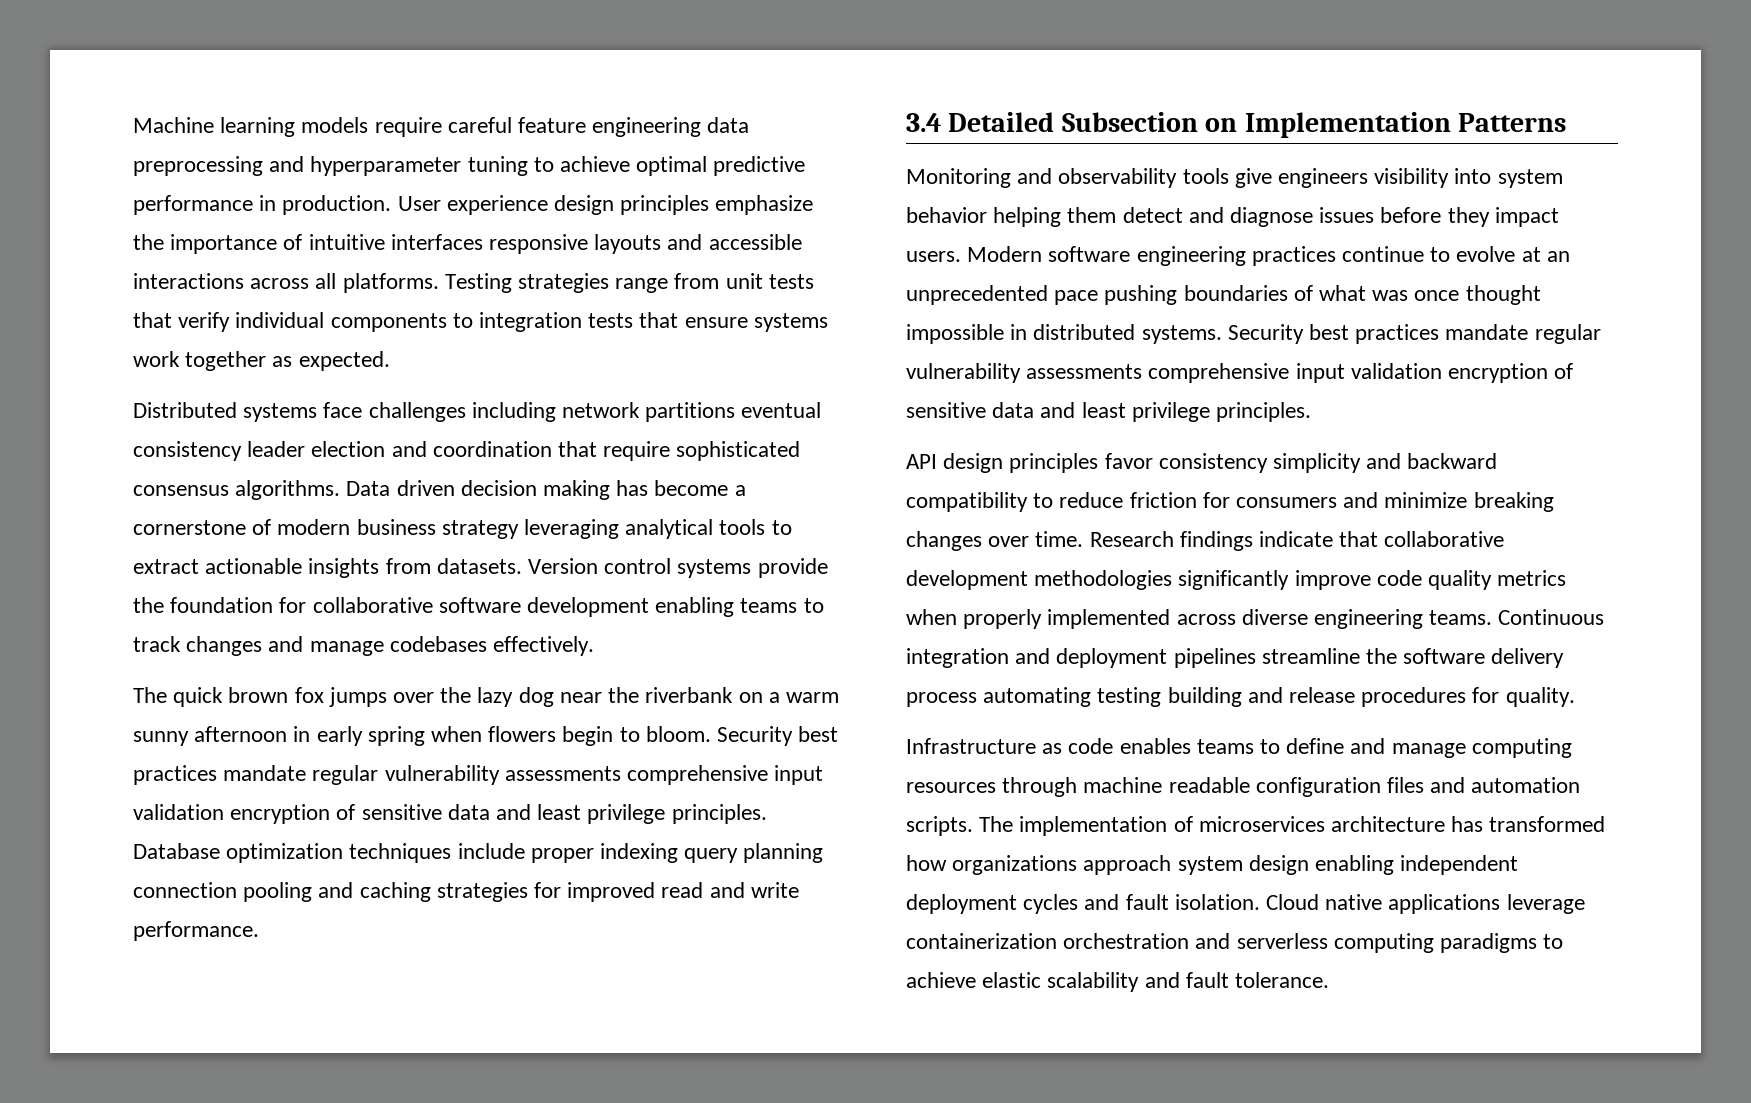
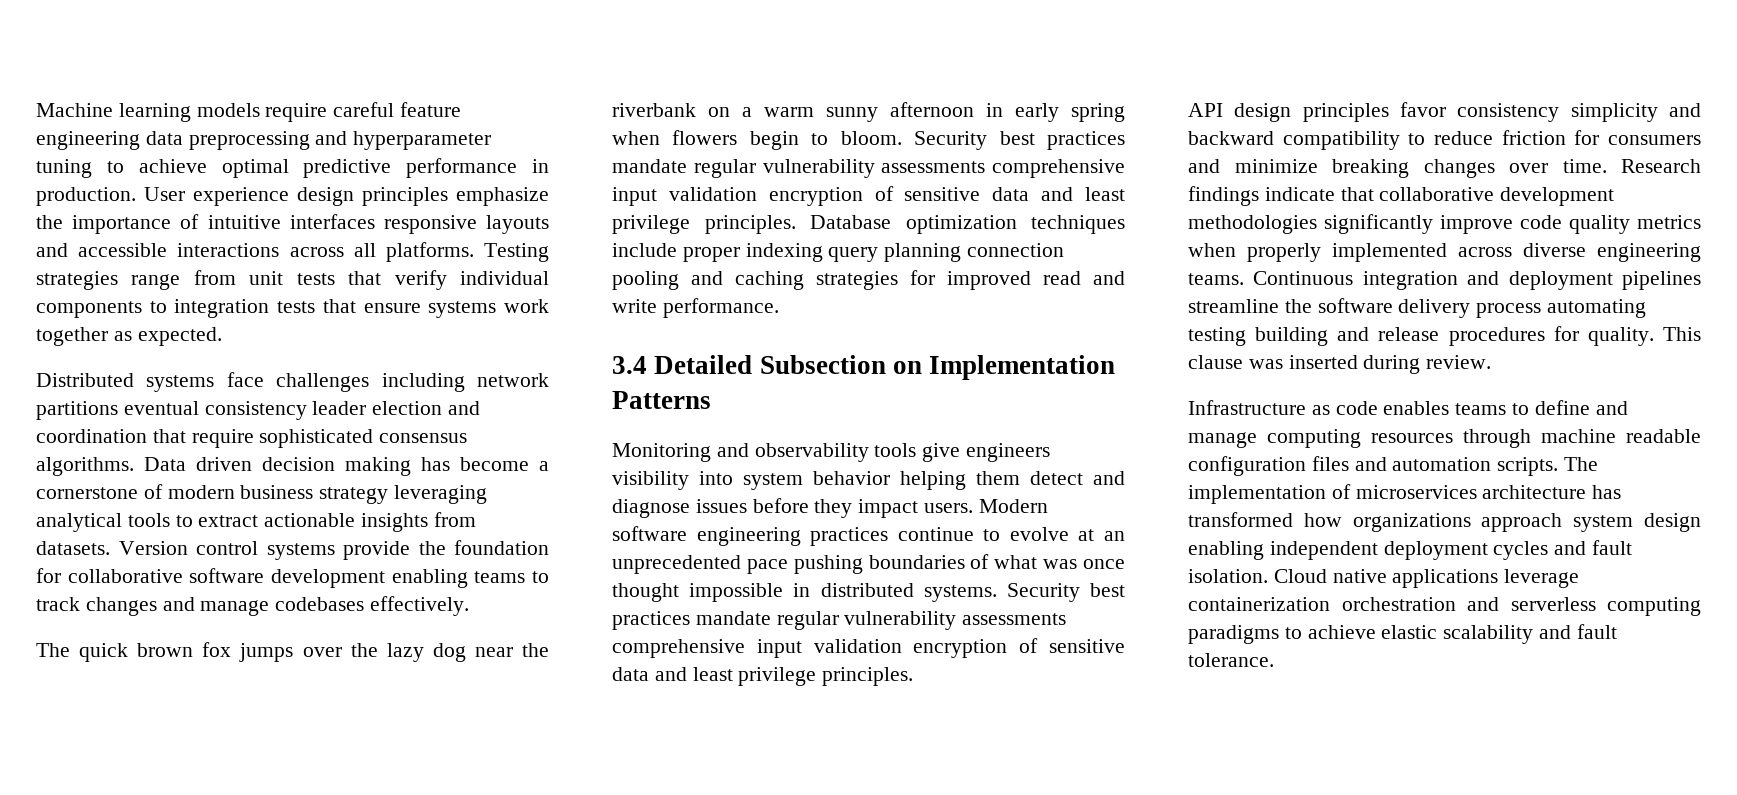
(1575, 697) none -> [1663,327,1701,341] [1188,355,1492,374] This clause was inserted during review.

